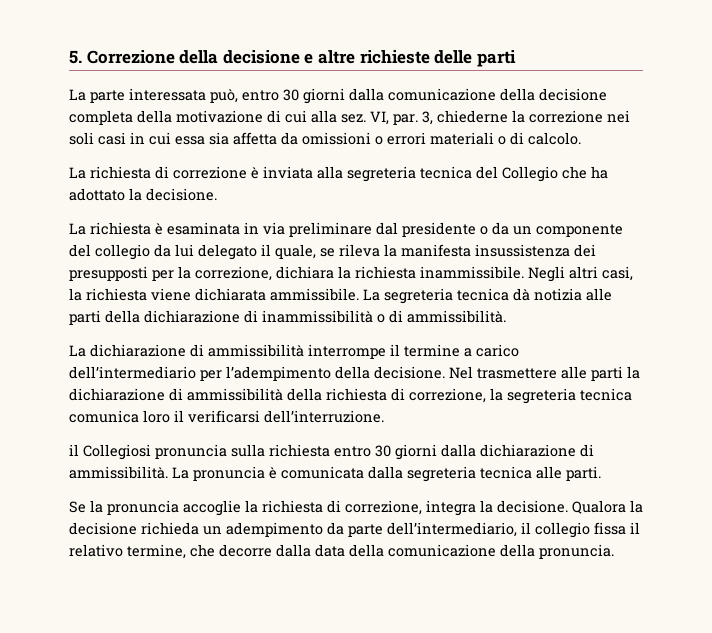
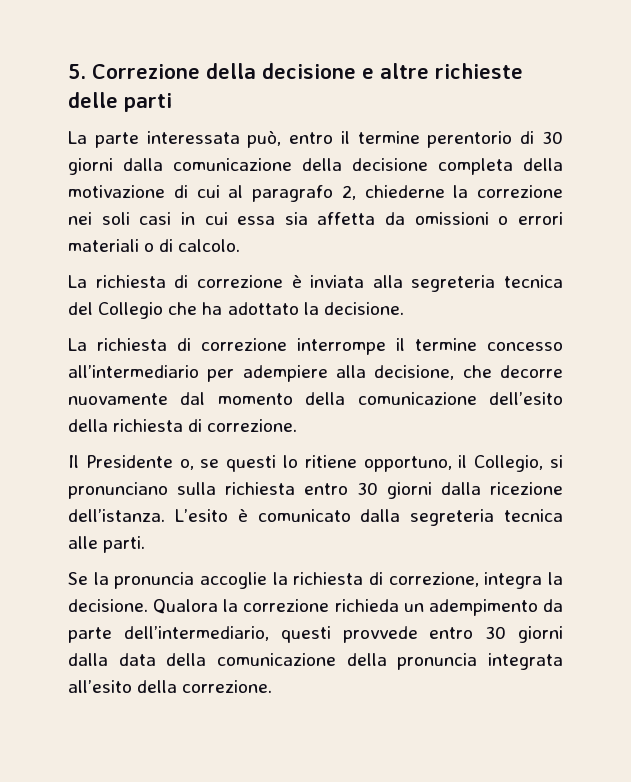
(279, 95) none -> [340,131,535,148] il termine perentorio di
[311,110,433,125] alla sez. VI, par. 3, -> [228,185,356,202] al paragrafo 2,
[155,222,623,237] [69,244,596,260] [69,266,633,282] [69,288,612,304] [69,310,506,325] [69,344,519,359] [69,366,640,381] [69,388,632,404] [69,410,384,423] [69,444,227,460] è esaminata in via preliminare dal presidente o da un componente del collegio da lui delegato il quale, se rileva la manifesta insussistenza dei presupposti per la correzione, dichiara la richiesta inammissibile. Negli altri casi, la richiesta viene dichiarata ammissibile. La segreteria tecnica dà notizia alle parti della dichiarazione di inammissibilità o di ammissibilità. // La dichiarazione di ammissibilità interrompe il termine a carico dell’intermediario per l’adempimento della decisione. Nel trasmettere alle parti la dichiarazione di ammissibilità della richiesta di correzione, la segreteria tecnica comunica loro il verificarsi dell’interruzione. // il Collegiosi pronuncia -> [177,338,563,355] [68,365,563,382] [68,392,563,405] [68,419,298,432] [68,455,564,472] [68,482,168,499] di correzione interrompe il termine concesso all’intermediario per adempiere alla decisione, che decorre nuovamente dal momento della comunicazione dell’esito della richiesta di correzione. // Il Presidente o, se questi lo ritiene opportuno, il Collegio, si pronunciano
[480,444,594,457] [69,466,364,481] dichiarazione di ammissibilità. La pronuncia è comunicata -> [490,482,563,495] [68,509,351,522] ricezione dell’istanza. L’esito è comunicato
[69,522,137,535] decisione -> [243,599,330,612] correzione
[521,522,640,538] [69,544,272,559] il collegio fissa il relativo termine, che decorre -> [280,626,563,643] questi provvede entro 30 giorni
[539,544,614,559] pronuncia. -> [397,653,563,670] [68,680,273,693] pronuncia integrata all’esito della correzione.

